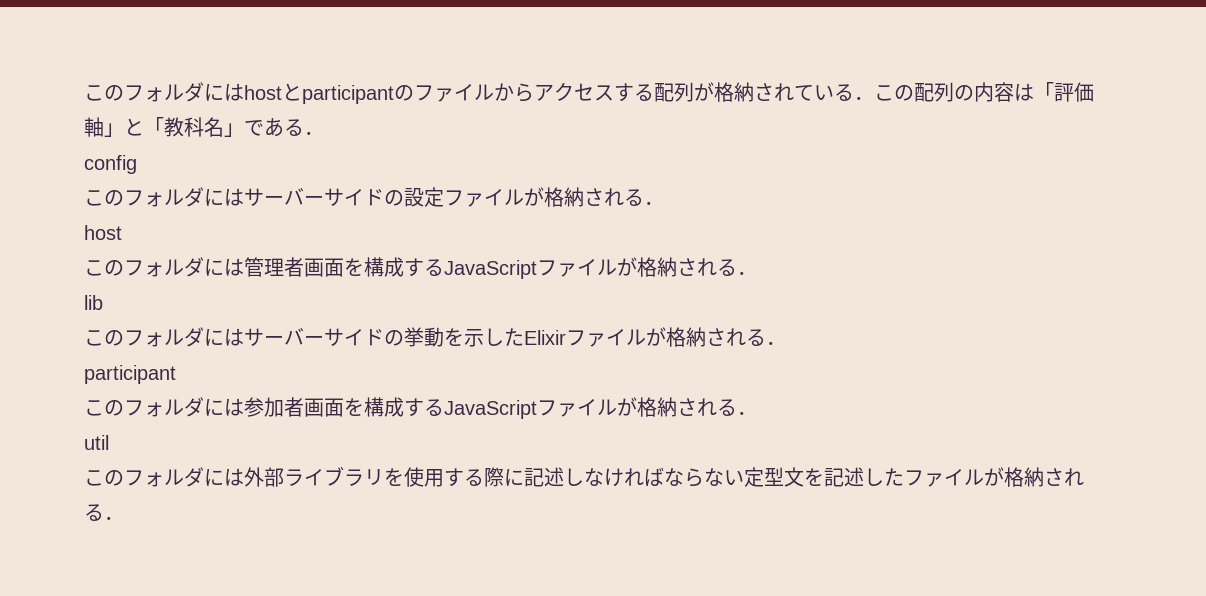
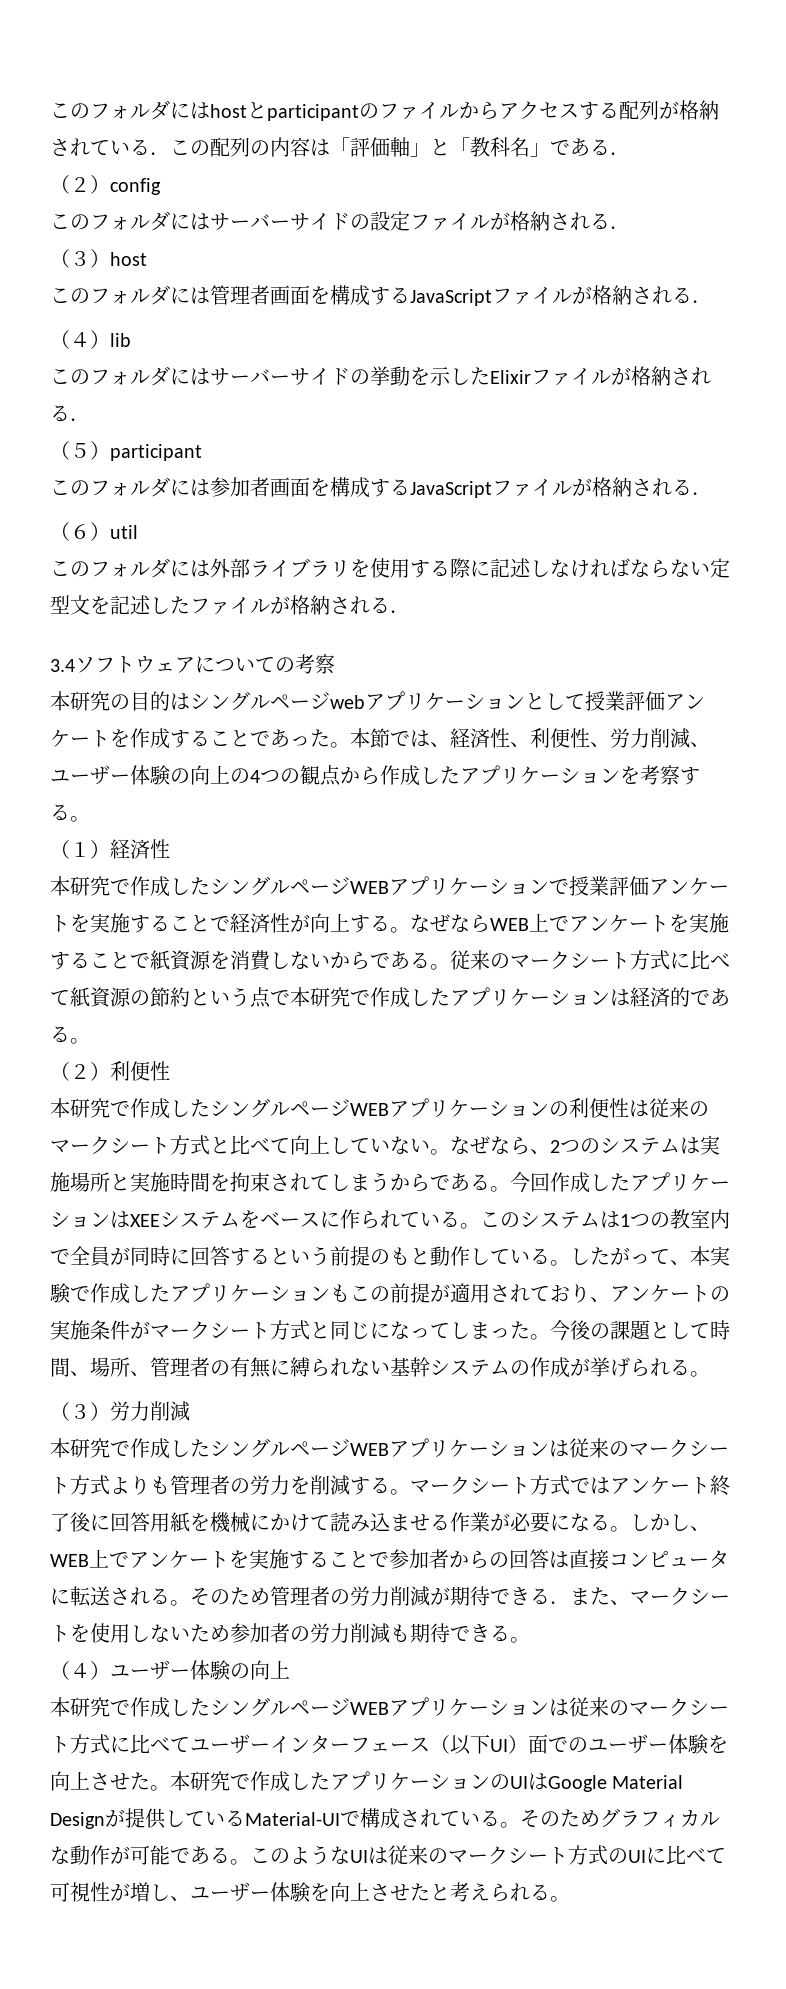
(324, 133) none -> [50,175,110,194] （２）
(664, 203) none -> [50,249,110,268] （３）
(757, 273) none -> [50,330,110,349] （４）
(786, 343) none -> [50,441,110,460] （５）
(757, 413) none -> [50,522,110,541] （６）
(124, 518) none -> [50,654,335,674] [50,691,705,711] [50,728,710,749] [50,765,700,786] [50,804,90,822] [50,839,170,859] [50,876,729,897] [50,913,729,933] [50,950,730,971] [50,987,730,1008] [50,1026,90,1044] [50,1061,170,1081] [50,1098,709,1119] [50,1135,720,1155] [50,1172,730,1193] [50,1209,730,1229] [50,1246,730,1266] [49,1283,730,1304] [50,1320,730,1341] [50,1357,710,1378] [50,1401,190,1421] [50,1438,729,1459] [50,1475,730,1496] [50,1512,710,1533] [50,1549,729,1570] [50,1586,730,1607] [50,1623,530,1643] [50,1660,290,1680] [50,1697,729,1718] [50,1734,728,1755] [50,1771,684,1792] [50,1808,720,1829] [50,1845,726,1865] [50,1882,570,1902] // 3.4ソフトウェアについての考察 // 本研究の目的はシングルページwebアプリケーションとして授業評価アンケートを作成することであった。本節では、経済性、利便性、労力削減、ユーザー体験の向上の4つの観点から作成したアプリケーションを考察する。 // （１）経済性 // 本研究で作成したシングルページWEBアプリケーションで授業評価アンケートを実施することで経済性が向上する。なぜならWEB上でアンケートを実施することで紙資源を消費しないからである。従来のマークシート方式に比べて紙資源の節約という点で本研究で作成したアプリケーションは経済的である。 // （２）利便性 // 本研究で作成したシングルページWEBアプリケーションの利便性は従来のマークシート方式と比べて向上していない。なぜなら、2つのシステムは実施場所と実施時間を拘束されてしまうからである。今回作成したアプリケーションはXEEシステムをベースに作られている。このシステムは1つの教室内で全員が同時に回答するという前提のもと動作している。したがって、本実験で作成したアプリケーションもこの前提が適用されており、アンケートの実施条件がマークシート方式と同じになってしまった。今後の課題として時間、場所、管理者の有無に縛られない基幹システムの作成が挙げられる。 // （３）労力削減 // 本研究で作成したシングルページWEBアプリケーションは従来のマークシート方式よりも管理者の労力を削減する。マークシート方式ではアンケート終了後に回答用紙を機械にかけて読み込ませる作業が必要になる。しかし、WEB上でアンケートを実施することで参加者からの回答は直接コンピュータに転送される。そのため管理者の労力削減が期待できる．また、マークシートを使用しないため参加者の労力削減も期待できる。 // （４）ユーザー体験の向上 // 本研究で作成したシングルページWEBアプリケーションは従来のマークシート方式に比べてユーザーインターフェース（以下UI）面でのユーザー体験を向上させた。本研究で作成したアプリケーションのUIはGoogle Material Designが提供しているMaterial-UIで構成されている。そのためグラフィカルな動作が可能である。このようなUIは従来のマークシート方式のUIに比べて可視性が増し、ユーザー体験を向上させたと考えられる。

